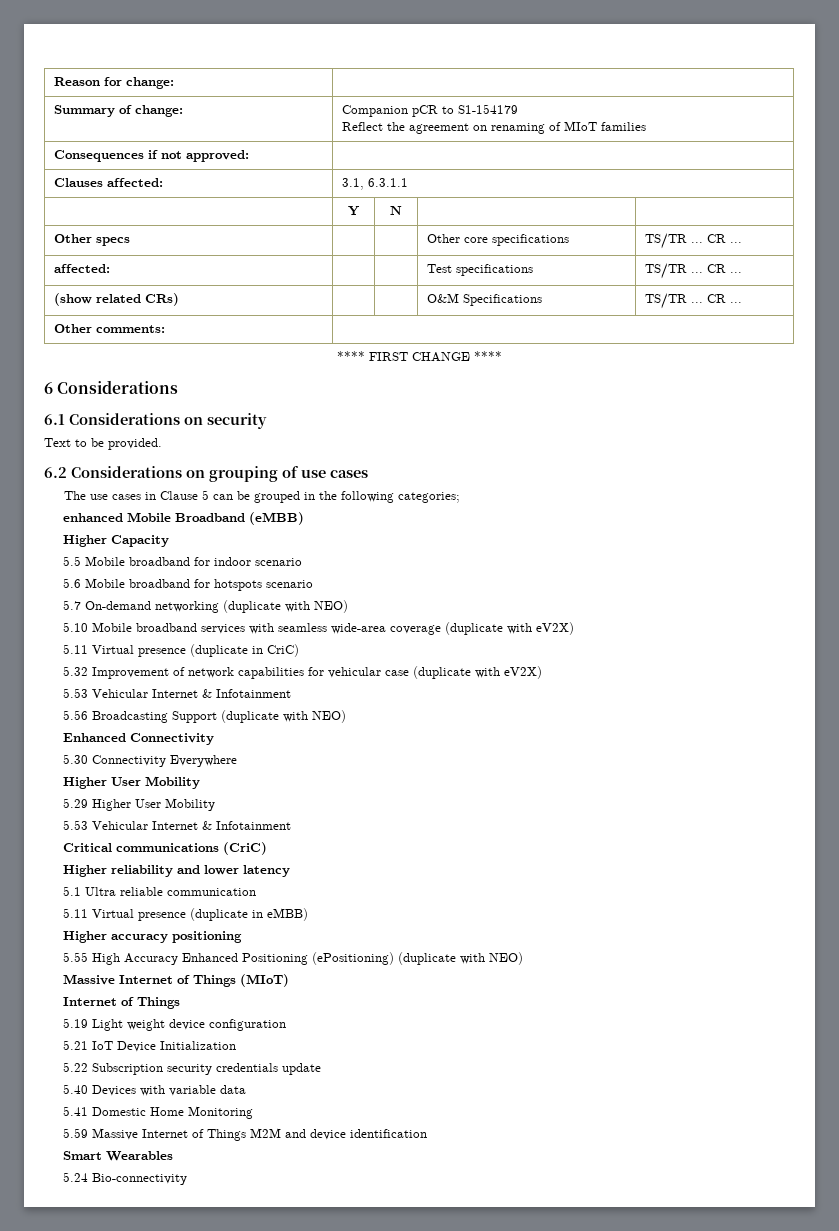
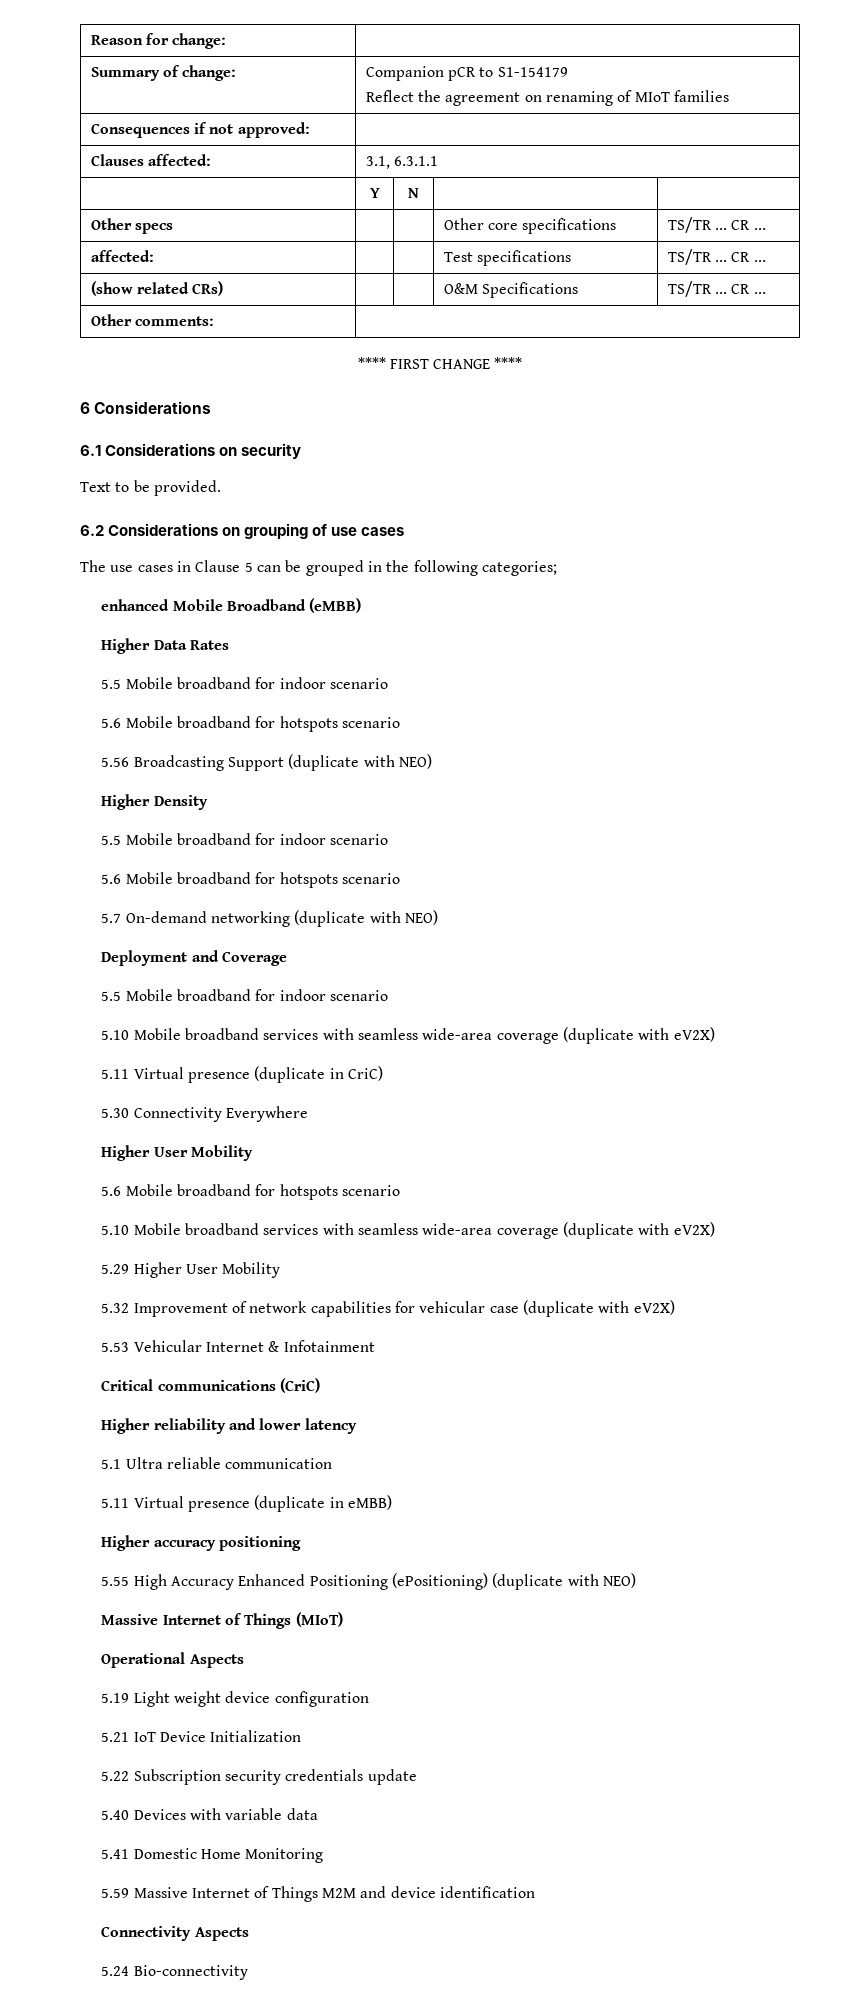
[110,535,169,547] Capacity -> [153,640,229,650] [101,677,388,689] [101,716,400,732] [101,754,432,771] [101,794,208,810] Data Rates // 5.5 Mobile broadband for indoor scenario // 5.6 Mobile broadband for hotspots scenario // 5.56 Broadcasting Support (duplicate with NEO) // Higher Density
(348, 606) none -> [101,950,287,966] [101,989,388,1001] // Deployment and Coverage // 5.5 Mobile broadband for indoor scenario
(299, 650) none -> [101,1106,308,1122] [101,1145,253,1161] [101,1184,400,1200] [101,1222,715,1239] [101,1262,281,1278] // 5.30 Connectivity Everywhere // Higher User Mobility // 5.6 Mobile broadband for hotspots scenario // 5.10 Mobile broadband services with seamless wide-area coverage (duplicate with eV2X) // 5.29 Higher User Mobility
[62,710,346,723] [62,733,214,745] [62,754,237,767] [62,776,200,789] [62,798,215,811] [62,820,291,830] // 5.56 Broadcasting Support (duplicate with NEO) // Enhanced Connectivity // 5.30 Connectivity Everywhere // Higher User Mobility // 5.29 Higher User Mobility // 5.53 Vehicular Internet & Infotainment -> (375, 1346) none
[62,997,180,1009] Internet of Things -> [101,1652,244,1668] Operational Aspects
[62,1151,173,1161] Smart Wearables -> [101,1926,249,1941] Connectivity Aspects

